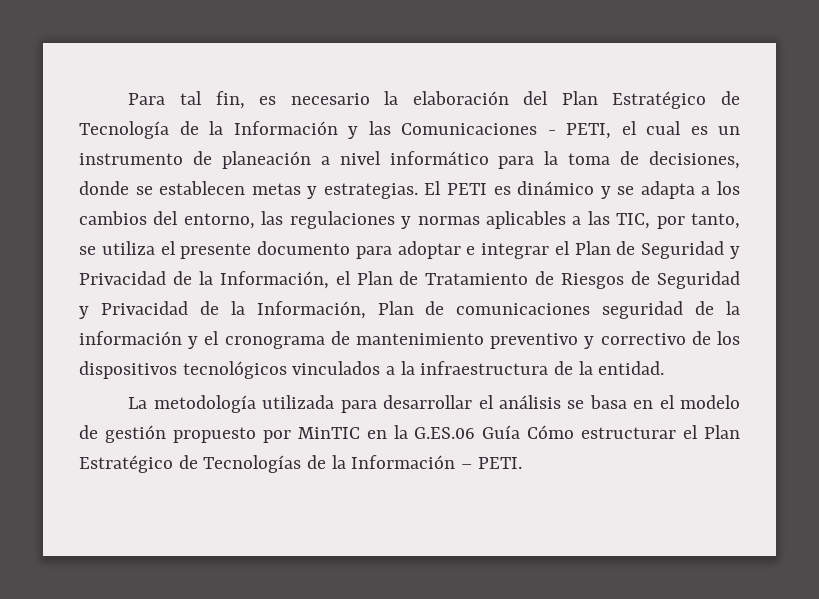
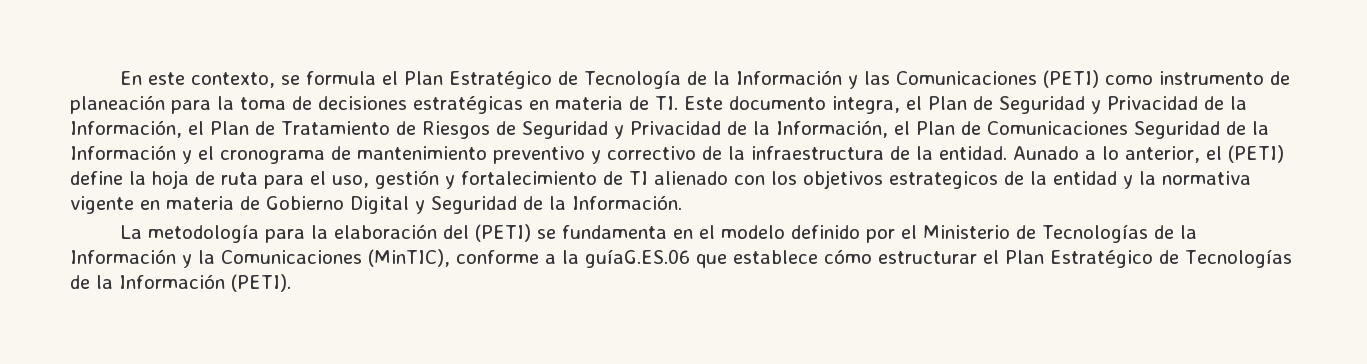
[128,91,549,109] Para tal fin, es necesario la elaboración del -> [119,71,398,88] En este contexto, se formula el
[547,121,740,139] [79,151,740,169] [79,181,740,199] [79,211,740,229] [79,241,550,259] - PETI, el cual es un instrumento de planeación a nivel informático para la toma de decisiones, donde se establecen metas y estrategias. El PETI es dinámico y se adapta a los cambios del entorno, las regulaciones y normas aplicables a las TIC, por tanto, se utiliza el presente documento para adoptar e integrar -> [1043,70,1291,88] [70,95,900,114] (PETI) como instrumento de planeación para la toma de decisiones estratégicas en materia de TI. Este documento integra,
[377,301,740,319] [79,331,182,345] Plan de comunicaciones seguridad de la información -> [893,121,1269,139] [70,145,176,160] el Plan de Comunicaciones Seguridad de la Información
[717,331,740,345] [79,361,396,379] los dispositivos tecnológicos vinculados a -> (722, 153) none
[128,395,741,413] [79,425,575,443] // La metodología utilizada para desarrollar el análisis se basa en el modelo de gestión propuesto por MinTIC en la G.ES.06 Guía Cómo -> [1013,145,1284,163] [70,170,1251,189] [70,195,682,214] [119,224,1198,243] [70,249,872,268] Aunado a lo anterior, el (PETI) define la hoja de ruta para el uso, gestión y fortalecimiento de TI alienado con los objetivos estrategicos de la entidad y la normativa vigente en materia de Gobierno Digital y Seguridad de la Información. // La metodología para la elaboración del (PETI) se fundamenta en el modelo definido por el Ministerio de Tecnologías de la Información y la Comunicaciones (MinTIC), conforme a la guíaG.ES.06 que establece cómo
[461,457,522,469] – PETI. -> [231,274,291,292] (PETI).

